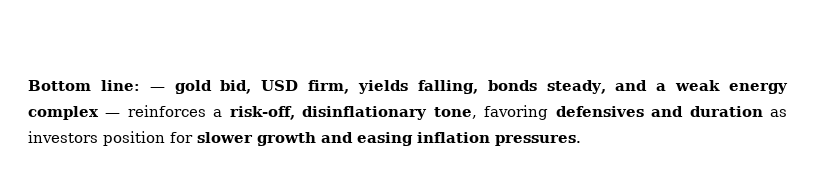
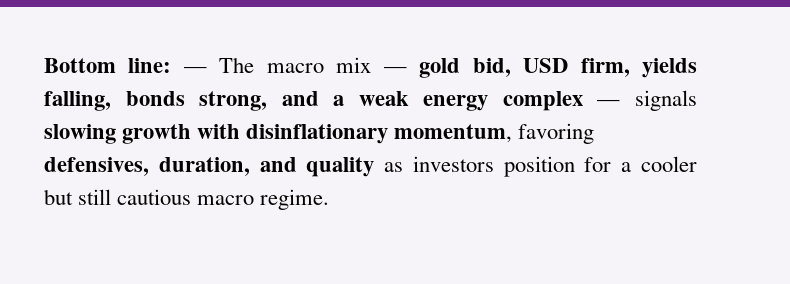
(165, 89) none -> [219,57,407,73] The macro mix —
[546,80,606,94] steady, -> [199,91,268,111] strong,
[127,105,788,120] [28,131,581,146] reinforces a risk-off, disinflationary tone, favoring defensives and duration as investors position for slower growth and easing inflation pressures. -> [634,90,697,111] [44,123,595,144] [44,156,697,177] [44,189,330,210] signals slowing growth with disinflationary momentum, favoring defensives, duration, and quality as investors position for a cooler but still cautious macro regime.

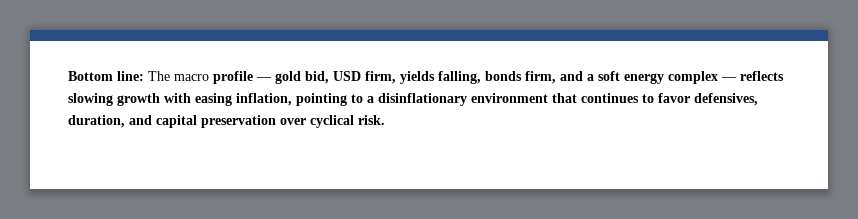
[183,67,207,73] — -> (144, 76) none
[336,57,372,73] mix -> [213,71,253,84] profile
[199,91,268,111] strong, -> [525,71,556,84] firm,
[358,91,409,106] weak -> [598,71,620,81] soft
[634,90,697,111] signals -> [740,71,784,81] reflects
[246,123,595,144] [44,156,697,177] [44,189,330,210] disinflationary momentum, favoring defensives, duration, and quality as investors position for a cooler but still cautious macro regime. -> [195,93,758,106] [68,115,385,128] easing inflation, pointing to a disinflationary environment that continues to favor defensives, duration, and capital preservation over cyclical risk.

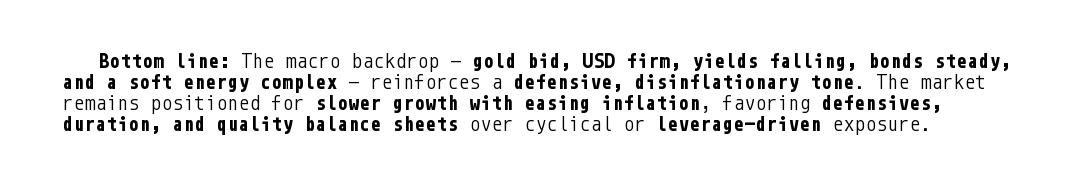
[213,71,253,84] profile -> [351,53,440,72] backdrop
[525,71,556,84] firm, -> [934,53,1012,71] steady,
[740,71,784,81] [68,93,758,106] [68,115,385,128] reflects slowing growth with easing inflation, pointing to a disinflationary environment that continues to favor defensives, duration, and capital preservation over cyclical risk. -> [370,74,986,92] [62,95,942,114] [62,116,931,135] reinforces a defensive, disinflationary tone. The market remains positioned for slower growth with easing inflation, favoring defensives, duration, and quality balance sheets over cyclical or leverage-driven exposure.

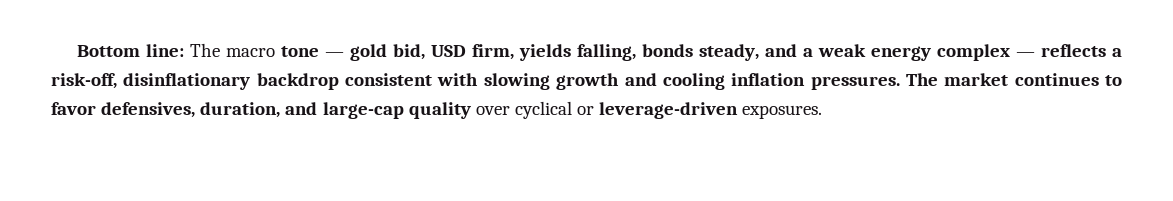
[351,53,440,72] backdrop -> [281,46,320,57] tone
[128,74,172,89] soft -> [818,44,867,57] weak
[370,74,986,92] [62,95,942,114] [62,116,458,135] reinforces a defensive, disinflationary tone. The market remains positioned for slower growth with easing inflation, favoring defensives, duration, and quality balance sheets -> [1041,44,1122,57] [51,73,1123,90] [51,102,471,119] reflects a risk-off, disinflationary backdrop consistent with slowing growth and cooling inflation pressures. The market continues to favor defensives, duration, and large-cap quality
[832,119,931,135] exposure. -> [742,105,823,119] exposures.

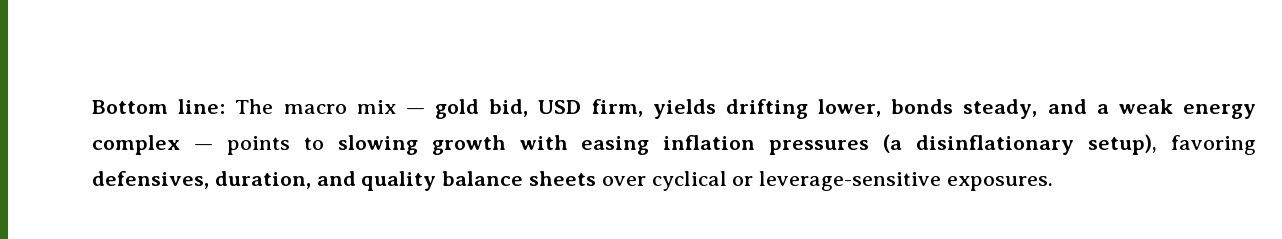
[281,46,320,57] tone -> [356,100,396,114] mix
[577,44,637,61] falling, -> [725,99,881,119] drifting lower,
[1041,44,1122,57] [51,73,1123,90] [51,102,471,119] reflects a risk-off, disinflationary backdrop consistent with slowing growth and cooling inflation pressures. The market continues to favor defensives, duration, and large-cap quality -> [226,134,1256,155] [92,171,597,191] points to slowing growth with easing inflation pressures (a disinflationary setup), favoring defensives, duration, and quality balance sheets
[599,102,739,119] leverage-driven -> [759,171,942,191] leverage-sensitive

